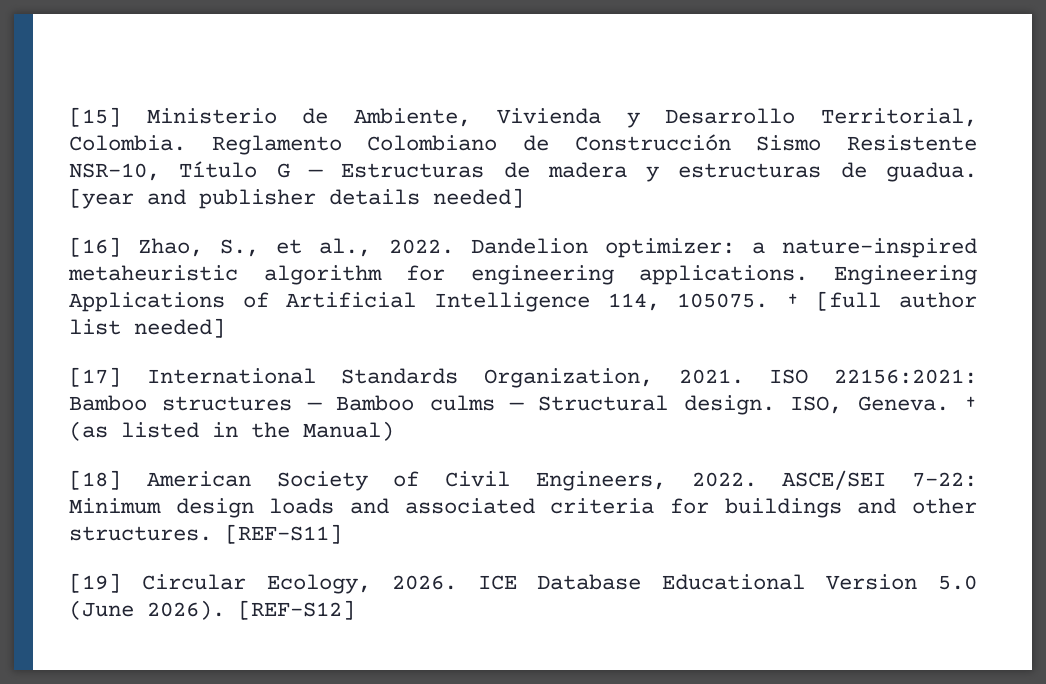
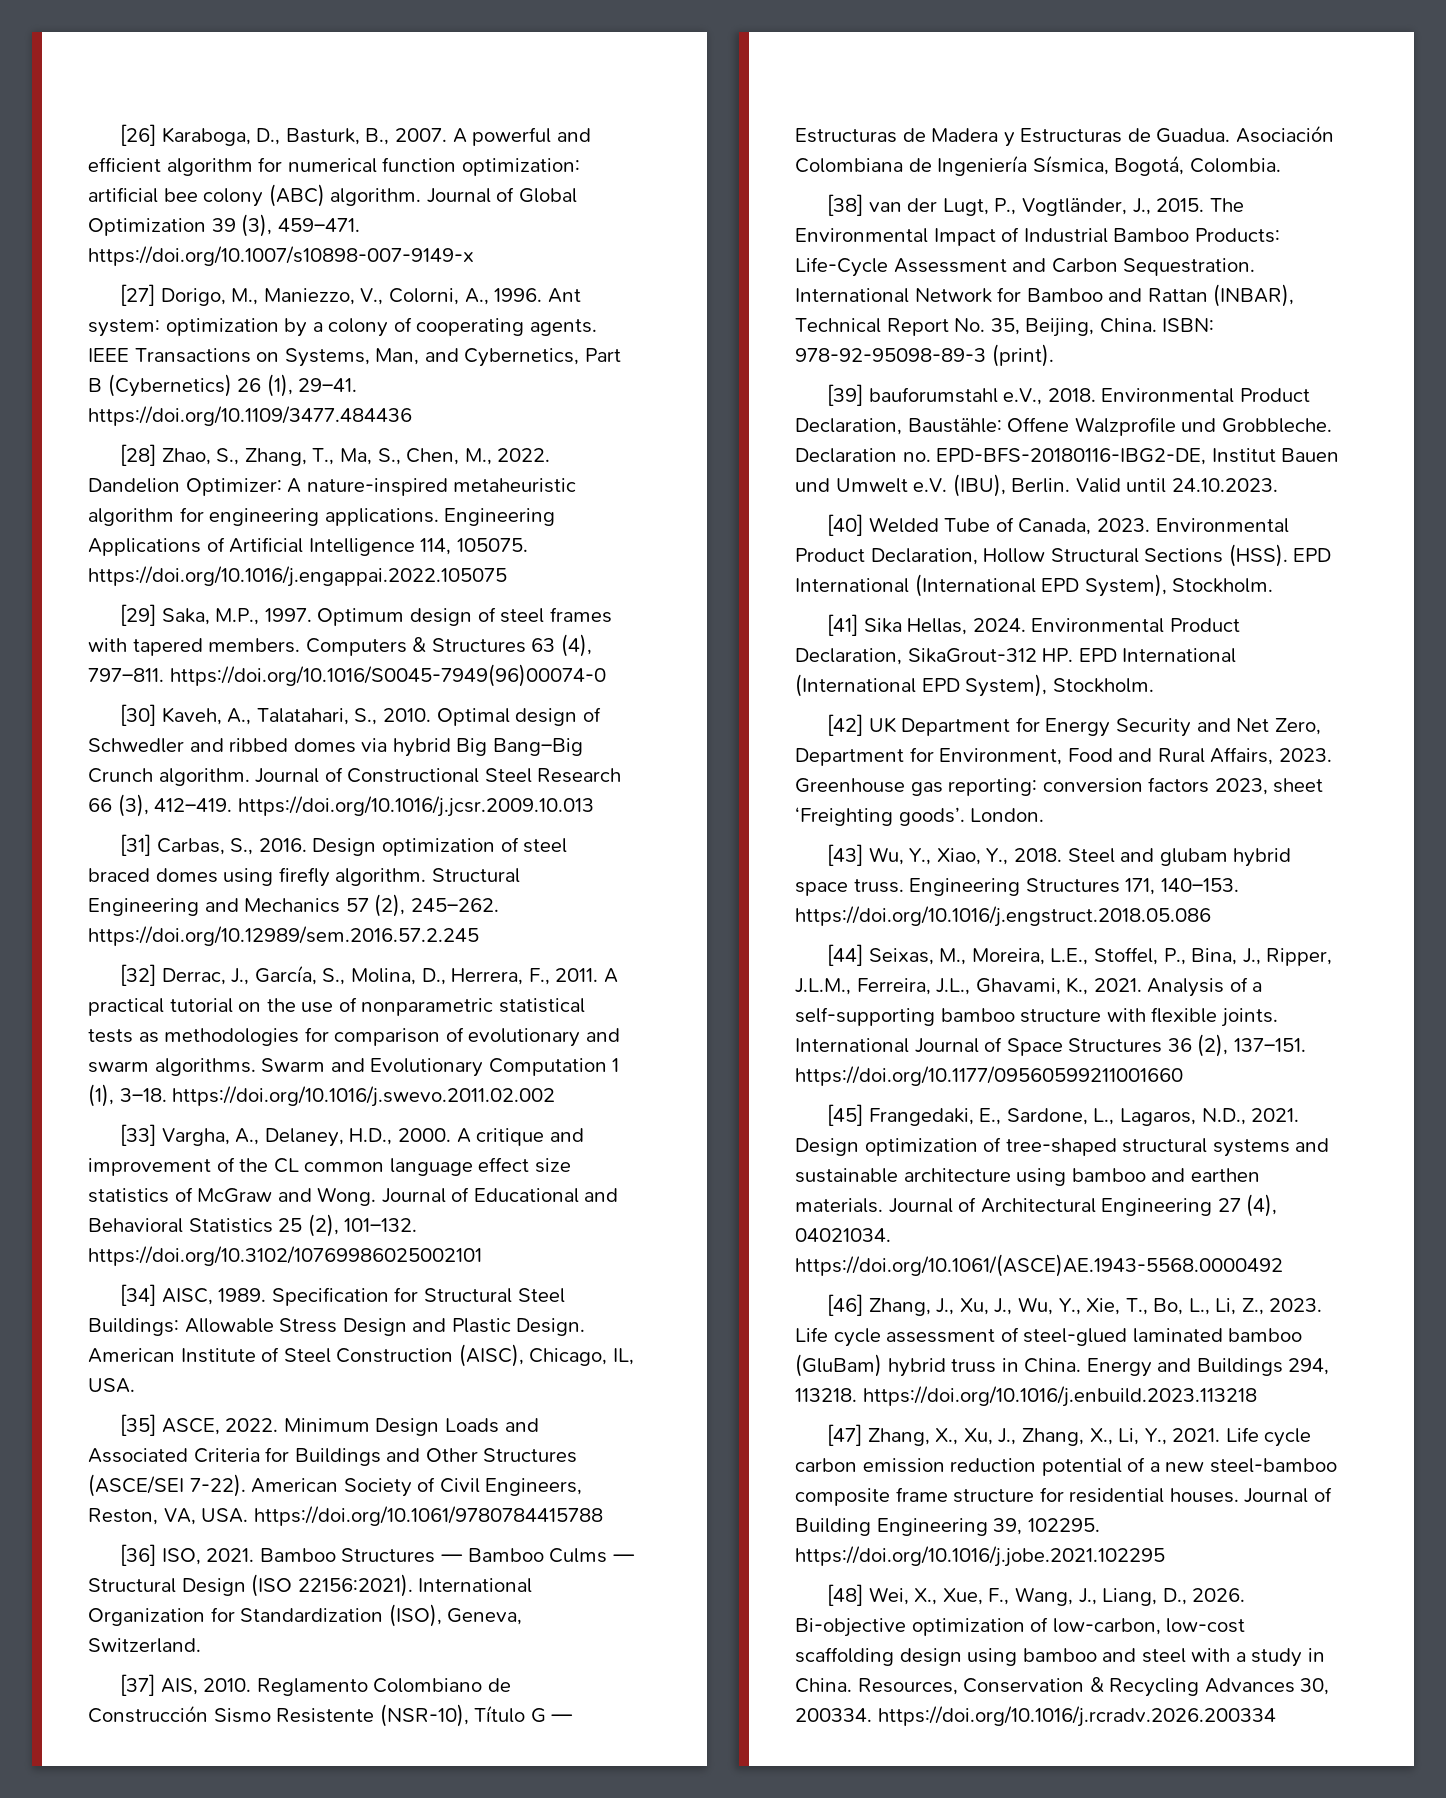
[69,107,977,128] [69,134,977,155] [69,161,977,182] [69,188,524,209] [69,237,765,258] [15] Ministerio de Ambiente, Vivienda y Desarrollo Territorial, Colombia. Reglamento Colombiano de Construcción Sismo Resistente NSR-10, Título G — Estructuras de madera y estructuras de guadua. [year and publisher details needed] // [16] Zhao, S., et al., 2022. Dandelion optimizer: a -> [120,124,591,146] [88,157,580,176] [88,184,577,207] [88,214,360,237] [88,246,474,266] [120,284,581,306] [88,317,597,337] [88,348,621,367] [88,374,358,397] [88,406,412,426] [120,444,551,466] [88,478,302,496] [26] Karaboga, D., Basturk, B., 2007. A powerful and efficient algorithm for numerical function optimization: artificial bee colony (ABC) algorithm. Journal of Global Optimization 39 (3), 459–471. https://doi.org/10.1007/s10898-007-9149-x // [27] Dorigo, M., Maniezzo, V., Colorni, A., 1996. Ant system: optimization by a colony of cooperating agents. IEEE Transactions on Systems, Man, and Cybernetics, Part B (Cybernetics) 26 (1), 29–41. https://doi.org/10.1109/3477.484436 // [28] Zhao, S., Zhang, T., Ma, S., Chen, M., 2022. Dandelion Optimizer: A
[785,291,977,311] [69,318,225,338] [69,367,977,388] [69,395,977,415] [69,421,394,441] [69,470,121,490] † [full author list needed] // [17] International Standards Organization, 2021. ISO 22156:2021: Bamboo structures — Bamboo culms — Structural design. ISO, Geneva. † (as listed in the Manual) // [18] -> [88,566,507,587] [120,604,612,626] [88,634,592,657] [88,664,606,687] [120,704,601,726] [88,738,583,757] [88,767,622,786] [88,794,594,817] [120,834,568,856] [88,867,520,887] [88,894,499,917] [88,926,479,946] [120,964,618,986] [88,997,585,1016] [88,1027,620,1047] [88,1058,620,1077] [88,1084,556,1107] [120,1124,584,1147] [88,1157,571,1176] [88,1187,619,1206] [88,1214,418,1237] [88,1246,482,1266] [120,1284,565,1306] [88,1318,586,1336] [88,1344,634,1367] [88,1378,135,1393] [120,1414,539,1436] [88,1447,578,1466] [88,1474,246,1497] https://doi.org/10.1016/j.engappai.2022.105075 // [29] Saka, M.P., 1997. Optimum design of steel frames with tapered members. Computers & Structures 63 (4), 797–811. https://doi.org/10.1016/S0045-7949(96)00074-0 // [30] Kaveh, A., Talatahari, S., 2010. Optimal design of Schwedler and ribbed domes via hybrid Big Bang–Big Crunch algorithm. Journal of Constructional Steel Research 66 (3), 412–419. https://doi.org/10.1016/j.jcsr.2009.10.013 // [31] Carbas, S., 2016. Design optimization of steel braced domes using firefly algorithm. Structural Engineering and Mechanics 57 (2), 245–262. https://doi.org/10.12989/sem.2016.57.2.245 // [32] Derrac, J., García, S., Molina, D., Herrera, F., 2011. A practical tutorial on the use of nonparametric statistical tests as methodologies for comparison of evolutionary and swarm algorithms. Swarm and Evolutionary Computation 1 (1), 3–18. https://doi.org/10.1016/j.swevo.2011.02.002 // [33] Vargha, A., Delaney, H.D., 2000. A critique and improvement of the CL common language effect size statistics of McGraw and Wong. Journal of Educational and Behavioral Statistics 25 (2), 101–132. https://doi.org/10.3102/10769986025002101 // [34] AISC, 1989. Specification for Structural Steel Buildings: Allowable Stress Design and Plastic Design. American Institute of Steel Construction (AISC), Chicago, IL, USA. // [35] ASCE, 2022. Minimum Design Loads and Associated Criteria for Buildings and Other Structures (ASCE/SEI 7-22).
[691,470,977,490] [69,498,977,518] [69,524,342,544] [69,573,977,594] [69,600,355,620] 2022. ASCE/SEI 7-22: Minimum design loads and associated criteria for buildings and other structures. [REF-S11] // [19] Circular Ecology, 2026. ICE Database Educational Version 5.0 (June 2026). [REF-S12] -> [88,1506,603,1526] [120,1544,635,1566] [88,1574,533,1597] [88,1604,523,1627] [88,1638,201,1653] [120,1674,511,1696] [88,1704,574,1727] [795,125,1334,147] [795,155,1281,176] [827,194,1244,216] [795,227,1280,246] [795,257,1256,277] [795,284,1295,307] [795,318,1215,337] [795,344,1054,367] [827,384,1310,406] [795,417,1332,436] [795,448,1340,465] [795,474,1278,497] [827,514,1289,536] [795,544,1332,567] [795,574,1274,597] [827,614,1240,636] [795,648,1237,665] [795,674,1154,697] [827,714,1321,737] [795,747,1332,766] [795,777,1324,796] [795,807,1045,826] [827,844,1292,867] [795,878,1239,896] [795,906,1211,927] [827,944,1333,966] [795,977,1263,997] [795,1007,1278,1027] [795,1034,1306,1057] [795,1066,1183,1086] [827,1104,1300,1126] [795,1137,1330,1157] [795,1168,1260,1186] [795,1194,1278,1217] [795,1228,891,1242] [795,1254,1283,1277] [827,1294,1323,1316] [795,1327,1303,1347] [795,1354,1330,1377] [795,1386,1257,1407] [827,1424,1312,1447] [795,1457,1337,1476] [795,1487,1332,1506] [795,1518,1100,1536] [795,1546,1165,1567] [827,1584,1246,1606] [795,1617,1246,1637] [795,1647,1325,1667] [795,1677,1330,1697] [795,1706,1276,1727] Reston, VA, USA. https://doi.org/10.1061/9780784415788 // [36] ISO, 2021. Bamboo Structures — Bamboo Culms — Structural Design (ISO 22156:2021). International Organization for Standardization (ISO), Geneva, Switzerland. // [37] AIS, 2010. Reglamento Colombiano de Construcción Sismo Resistente (NSR-10), Título G — Estructuras de Madera y Estructuras de Guadua. Asociación Colombiana de Ingeniería Sísmica, Bogotá, Colombia. // [38] van der Lugt, P., Vogtländer, J., 2015. The Environmental Impact of Industrial Bamboo Products: Life-Cycle Assessment and Carbon Sequestration. International Network for Bamboo and Rattan (INBAR), Technical Report No. 35, Beijing, China. ISBN: 978-92-95098-89-3 (print). // [39] bauforumstahl e.V., 2018. Environmental Product Declaration, Baustähle: Offene Walzprofile und Grobbleche. Declaration no. EPD-BFS-20180116-IBG2-DE, Institut Bauen und Umwelt e.V. (IBU), Berlin. Valid until 24.10.2023. // [40] Welded Tube of Canada, 2023. Environmental Product Declaration, Hollow Structural Sections (HSS). EPD International (International EPD System), Stockholm. // [41] Sika Hellas, 2024. Environmental Product Declaration, SikaGrout-312 HP. EPD International (International EPD System), Stockholm. // [42] UK Department for Energy Security and Net Zero, Department for Environment, Food and Rural Affairs, 2023. Greenhouse gas reporting: conversion factors 2023, sheet ‘Freighting goods’. London. // [43] Wu, Y., Xiao, Y., 2018. Steel and glubam hybrid space truss. Engineering Structures 171, 140–153. https://doi.org/10.1016/j.engstruct.2018.05.086 // [44] Seixas, M., Moreira, L.E., Stoffel, P., Bina, J., Ripper, J.L.M., Ferreira, J.L., Ghavami, K., 2021. Analysis of a self-supporting bamboo structure with flexible joints. International Journal of Space Structures 36 (2), 137–151. https://doi.org/10.1177/09560599211001660 // [45] Frangedaki, E., Sardone, L., Lagaros, N.D., 2021. Design optimization of tree-shaped structural systems and sustainable architecture using bamboo and earthen materials. Journal of Architectural Engineering 27 (4), 04021034. https://doi.org/10.1061/(ASCE)AE.1943-5568.0000492 // [46] Zhang, J., Xu, J., Wu, Y., Xie, T., Bo, L., Li, Z., 2023. Life cycle assessment of steel-glued laminated bamboo (GluBam) hybrid truss in China. Energy and Buildings 294, 113218. https://doi.org/10.1016/j.enbuild.2023.113218 // [47] Zhang, X., Xu, J., Zhang, X., Li, Y., 2021. Life cycle carbon emission reduction potential of a new steel-bamboo composite frame structure for residential houses. Journal of Building Engineering 39, 102295. https://doi.org/10.1016/j.jobe.2021.102295 // [48] Wei, X., Xue, F., Wang, J., Liang, D., 2026. Bi-objective optimization of low-carbon, low-cost scaffolding design using bamboo and steel with a study in China. Resources, Conservation & Recycling Advances 30, 200334. https://doi.org/10.1016/j.rcradv.2026.200334

